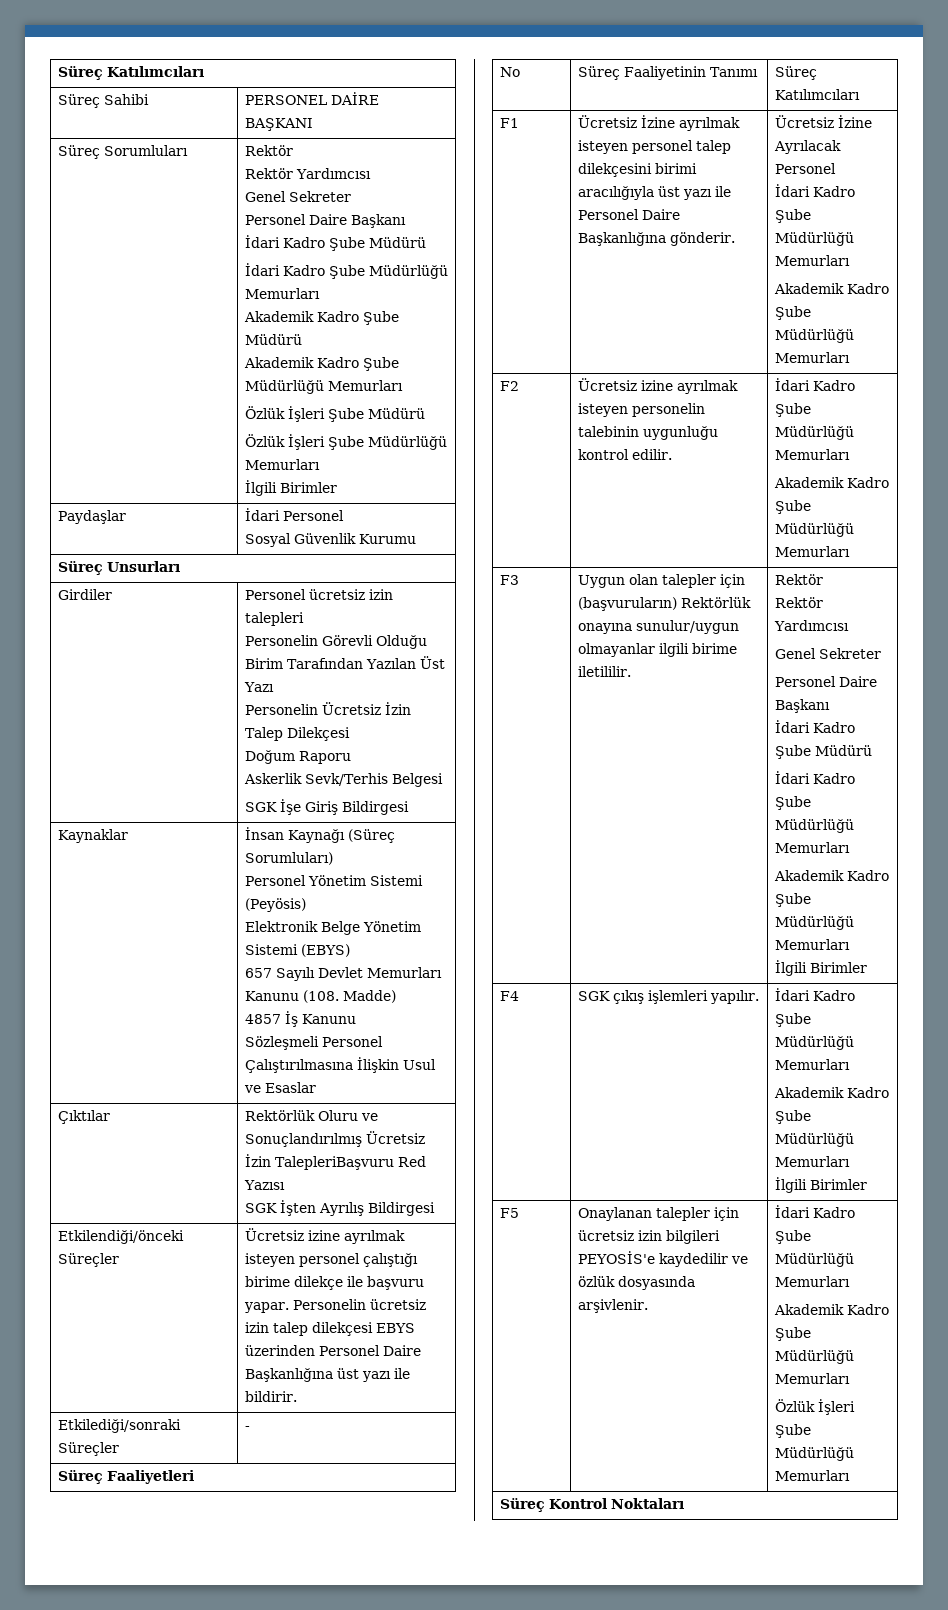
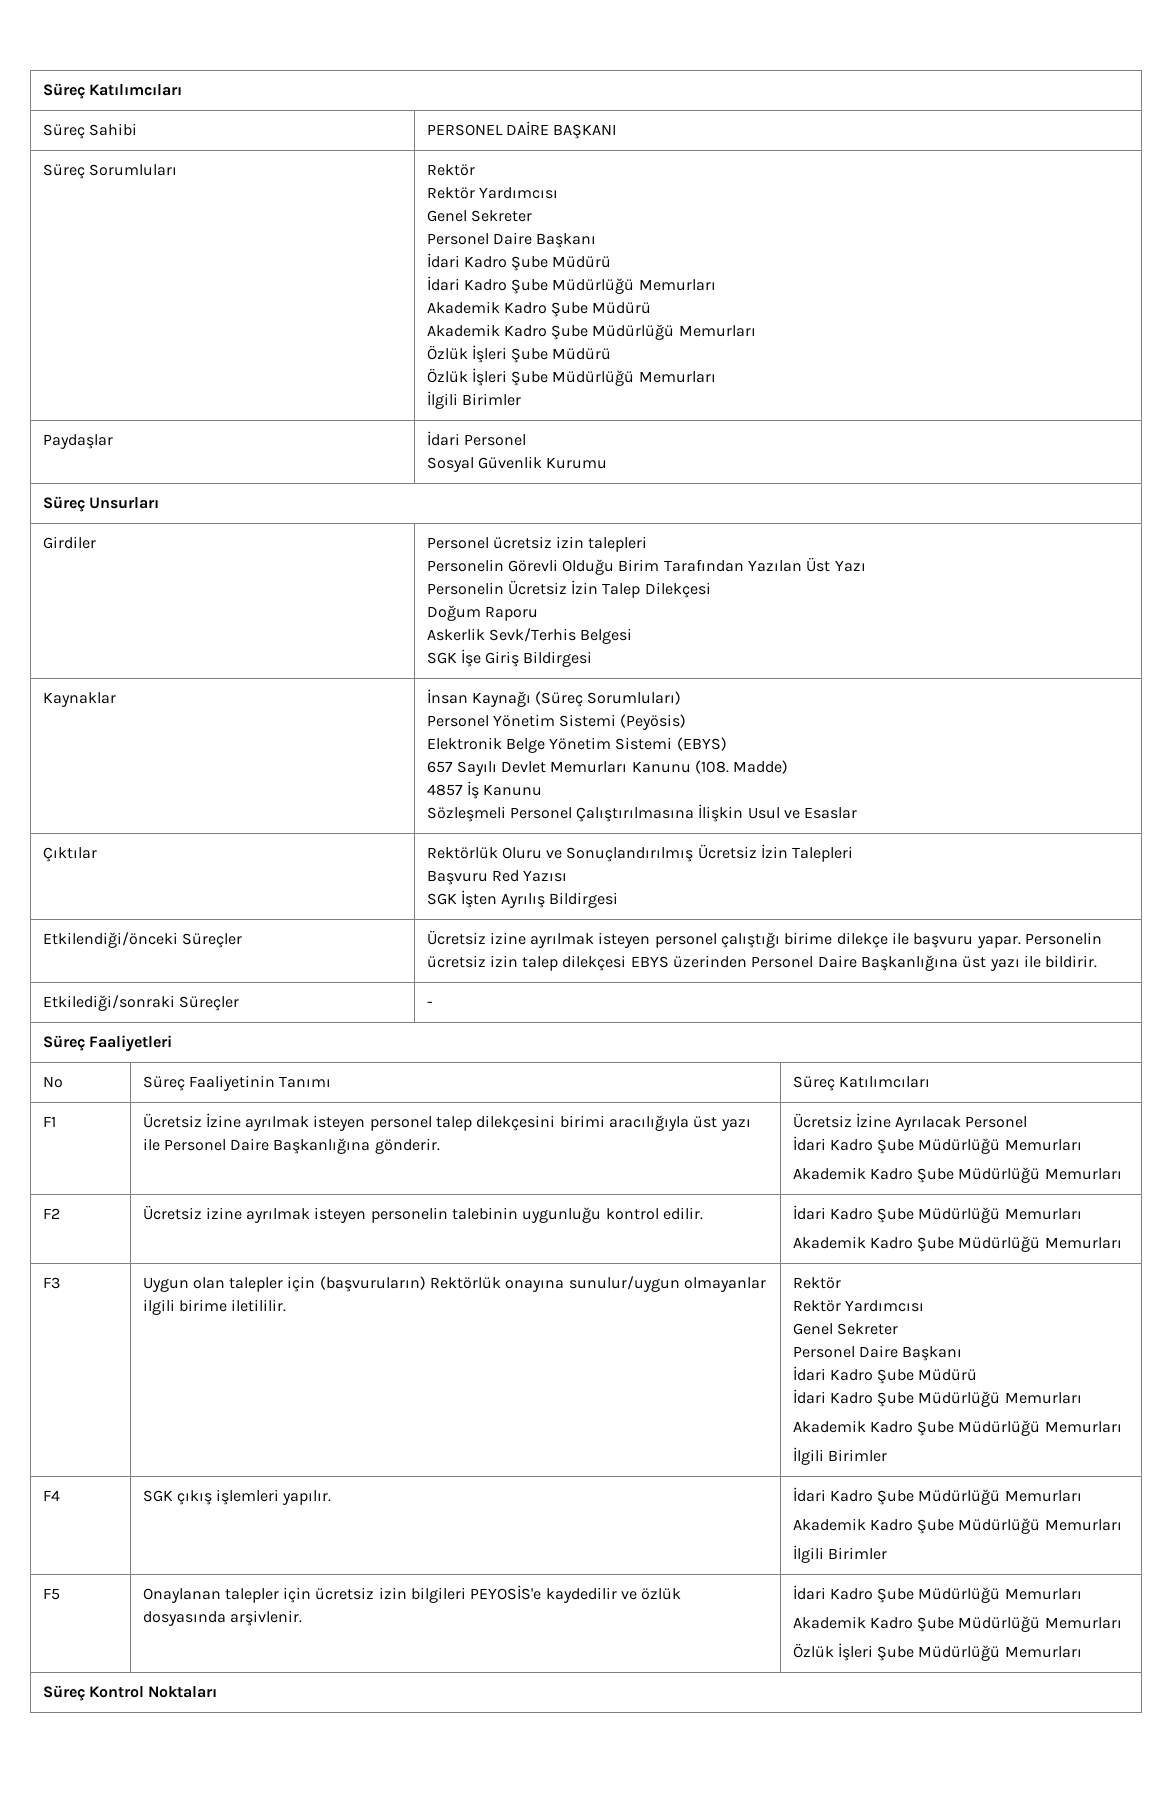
[274,1156,394,1170] TalepleriBaşvuru -> [792,846,854,862] [426,870,488,885] Talepleri // Başvuru

